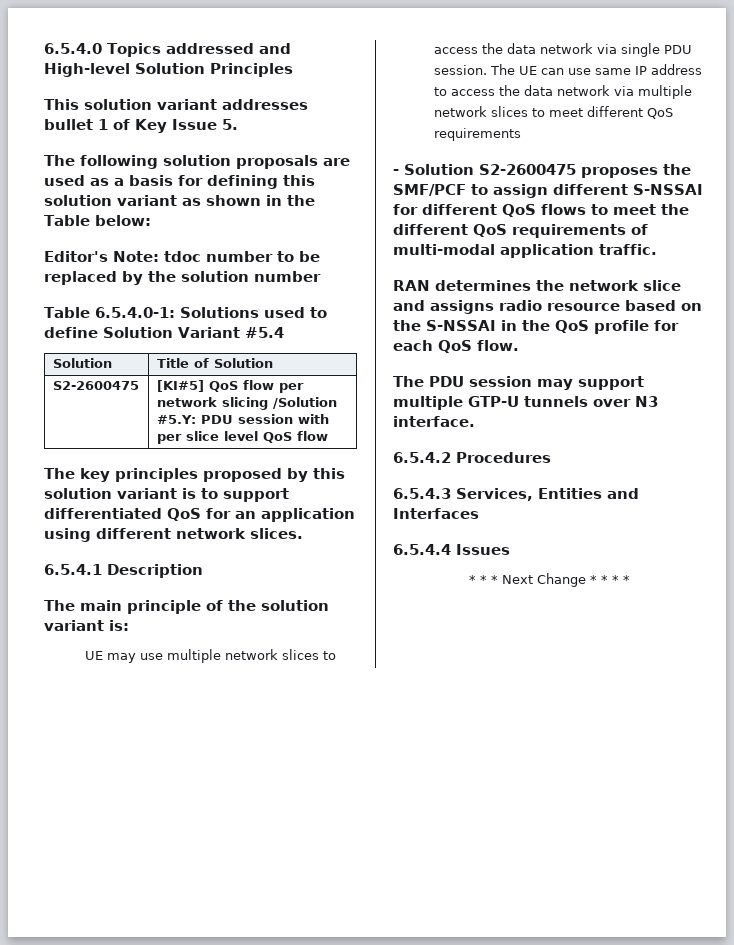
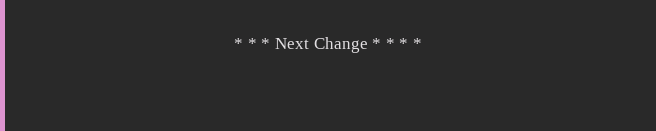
[44,43,291,57] [44,63,293,77] [44,99,308,110] [44,119,238,133] [44,155,350,169] [44,175,315,189] [44,195,315,206] [44,215,151,226] [44,251,320,262] [44,271,321,285] [44,307,327,318] [44,327,284,338] [52,358,112,368] [156,358,273,368] [52,381,139,390] [156,380,304,393] [156,397,337,410] [156,414,329,424] [156,431,328,444] [44,468,345,482] [44,488,289,502] [44,508,355,522] [44,528,303,542] [44,564,203,578] [44,600,329,614] [44,620,129,631] [85,649,337,663] [434,43,693,57] [434,64,703,75] [434,85,693,99] [434,106,674,119] [434,128,522,141] [393,164,691,178] [393,184,703,198] [393,204,689,217] [393,224,648,238] [393,244,657,258] [393,280,681,291] [393,300,702,314] [393,320,679,334] [393,340,519,353] [393,376,644,390] [393,396,658,410] [393,416,475,427] [393,452,551,463] [393,488,639,501] [393,508,479,519] [393,544,510,555] 6.5.4.0 Topics addressed and High-level Solution Principles // This solution variant addresses bullet 1 of Key Issue 5. // The following solution proposals are used as a basis for defining this solution variant as shown in the Table below: // Editor's Note: tdoc number to be replaced by the solution number // Table 6.5.4.0-1: Solutions used to define Solution Variant #5.4 // Solution | Title of Solution // S2-2600475 | [KI#5] QoS flow per network slicing /Solution #5.Y: PDU session with per slice level QoS flow // The key principles proposed by this solution variant is to support differentiated QoS for an application using different network slices. // 6.5.4.1 Description // The main principle of the solution variant is: // UE may use multiple network slices to access the data network via single PDU session. The UE can use same IP address to access the data network via multiple network slices to meet different QoS requirements // - Solution S2-2600475 proposes the SMF/PCF to assign different S-NSSAI for different QoS flows to meet the different QoS requirements of multi-modal application traffic. // RAN determines the network slice and assigns radio resource based on the S-NSSAI in the QoS profile for each QoS flow. // The PDU session may support multiple GTP-U tunnels over N3 interface. // 6.5.4.2 Procedures // 6.5.4.3 Services, Entities and Interfaces // 6.5.4.4 Issues // -> (234, 43) none

